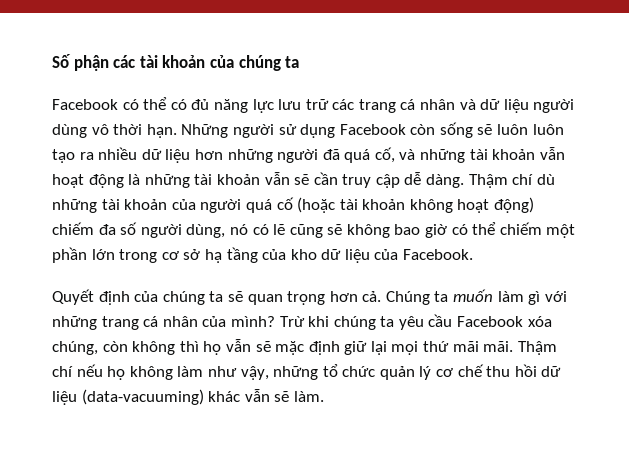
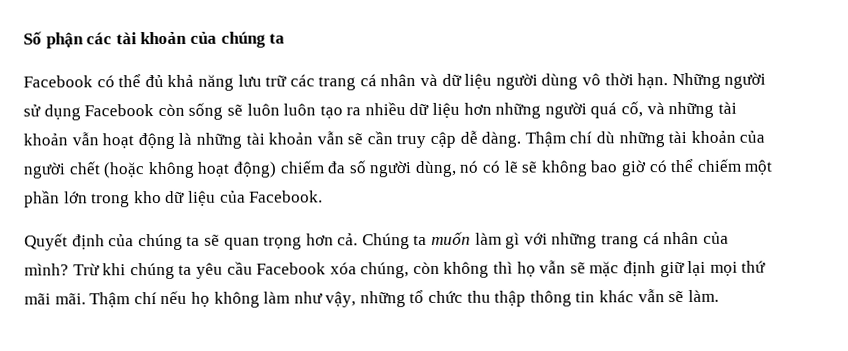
[170,99,274,113] có đủ năng lực -> [144,74,234,91] đủ khả năng
[322,149,340,160] đã -> (587, 110) none
[245,197,406,213] quá cố (hoặc tài khoản -> [68,161,146,179] chết (hoặc
[289,224,323,238] cũng -> (518, 166) none
[161,247,287,263] cơ sở hạ tầng của -> (131, 200) none
[379,364,562,380] [52,389,204,405] quản lý cơ chế thu hồi dữ liệu (data-vacuuming) -> [466,290,596,307] thu thập thông tin

